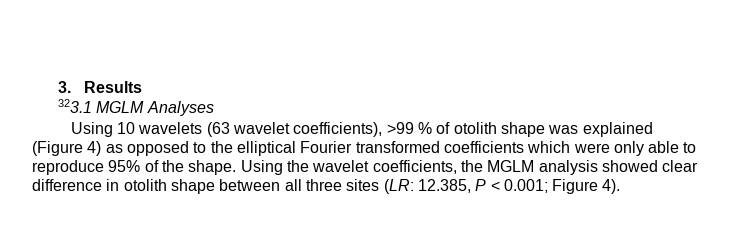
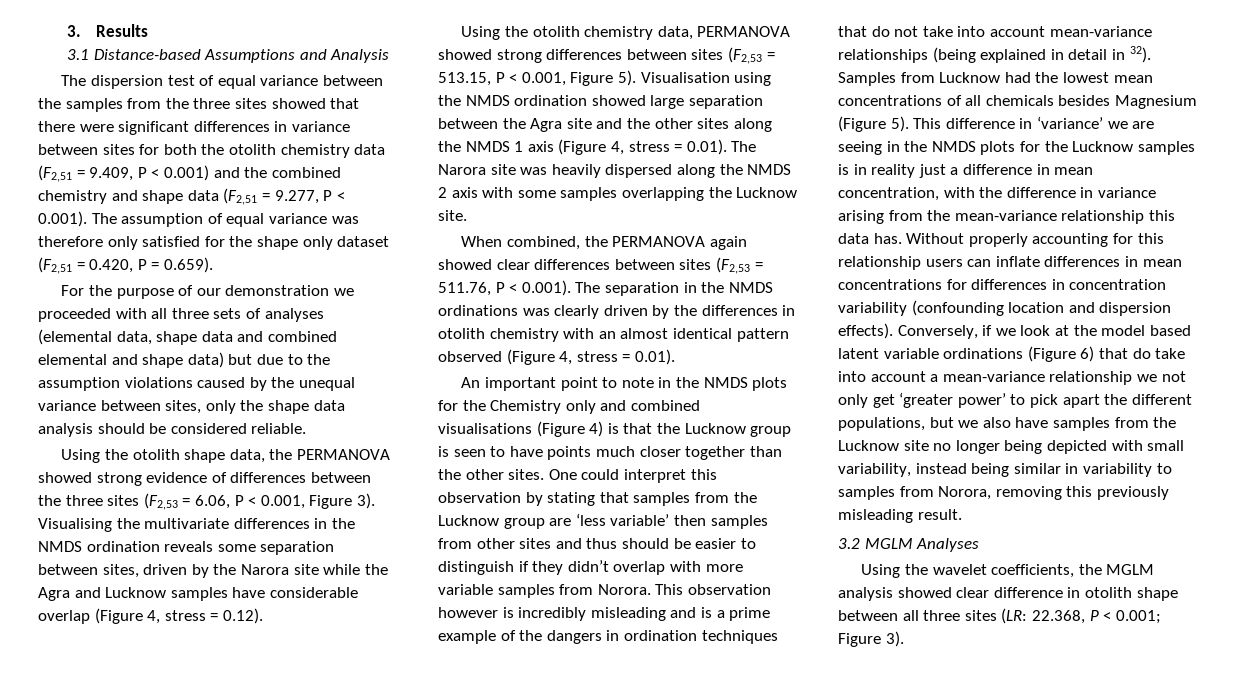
[57,99,214,116] [70,122,653,137] [32,141,697,156] [32,160,237,175] 323.1 MGLM Analyses // Using 10 wavelets (63 wavelet coefficients), >99 % of otolith shape was explained (Figure 4) as opposed to the elliptical Fourier transformed coefficients which were only able to reproduce 95% of the shape. -> [66,49,390,63] [61,75,383,89] [38,98,360,112] [38,121,350,135] [38,144,386,158] [38,165,341,182] [38,188,345,205] [38,211,359,227] [38,236,390,250] [38,257,213,274] [61,285,354,299] [38,308,324,322] [38,329,337,345] [38,352,331,368] [38,377,355,391] [38,400,345,414] [38,423,307,437] [61,449,390,463] [38,472,371,486] [38,493,375,510] [38,518,355,532] [38,541,335,555] [38,564,388,578] [38,587,358,601] [38,608,263,624] [461,26,791,40] [438,47,775,64] [438,70,772,86] [438,95,763,109] [438,118,772,132] [438,139,757,155] [438,164,792,178] [438,187,798,201] [438,210,467,221] [461,236,747,250] [438,257,763,274] [438,280,773,296] [438,305,796,319] [438,328,789,342] [438,349,675,365] [461,377,788,391] [438,400,700,414] [438,421,792,437] [438,446,782,460] [438,469,717,483] [438,492,757,506] [438,513,768,529] [438,538,756,549] [438,560,743,575] [438,584,771,598] [438,607,771,621] [438,630,778,644] [838,26,1152,37] [838,46,1151,63] [838,72,1153,86] [838,95,1197,109] [838,116,1155,132] [838,141,1195,155] [838,164,1094,178] [838,187,1156,201] [838,210,1175,224] [838,233,1164,247] [838,256,1182,270] [838,279,1167,290] [838,300,1172,316] [838,323,1191,339] [838,346,1186,362] [838,371,1186,385] [838,392,1192,408] [838,417,1177,431] [838,440,1185,454] [838,463,1172,477] [838,486,1169,500] [838,509,962,523] [838,538,980,552] 3.1 Distance-based Assumptions and Analysis // The dispersion test of equal variance between the samples from the three sites showed that there were significant differences in variance between sites for both the otolith chemistry data (F2,51 = 9.409, P < 0.001) and the combined chemistry and shape data (F2,51 = 9.277, P < 0.001). The assumption of equal variance was therefore only satisfied for the shape only dataset (F2,51 = 0.420, P = 0.659). // For the purpose of our demonstration we proceeded with all three sets of analyses (elemental data, shape data and combined elemental and shape data) but due to the assumption violations caused by the unequal variance between sites, only the shape data analysis should be considered reliable. // Using the otolith shape data, the PERMANOVA showed strong evidence of differences between the three sites (F2,53 = 6.06, P < 0.001, Figure 3). Visualising the multivariate differences in the NMDS ordination reveals some separation between sites, driven by the Narora site while the Agra and Lucknow samples have considerable overlap (Figure 4, stress = 0.12). // Using the otolith chemistry data, PERMANOVA showed strong differences between sites (F2,53 = 513.15, P < 0.001, Figure 5). Visualisation using the NMDS ordination showed large separation between the Agra site and the other sites along the NMDS 1 axis (Figure 4, stress = 0.01). The Narora site was heavily dispersed along the NMDS 2 axis with some samples overlapping the Lucknow site. // When combined, the PERMANOVA again showed clear differences between sites (F2,53 = 511.76, P < 0.001). The separation in the NMDS ordinations was clearly driven by the differences in otolith chemistry with an almost identical pattern observed (Figure 4, stress = 0.01). // An important point to note in the NMDS plots for the Chemistry only and combined visualisations (Figure 4) is that the Lucknow group is seen to have points much closer together than the other sites. One could interpret this observation by stating that samples from the Lucknow group are ‘less variable’ then samples from other sites and thus should be easier to distinguish if they didn’t overlap with more variable samples from Norora. This observation however is incredibly misleading and is a prime example of the dangers in ordination techniques that do not take into account mean-variance relationships (being explained in detail in 32). Samples from Lucknow had the lowest mean concentrations of all chemicals besides Magnesium (Figure 5). This difference in ‘variance’ we are seeing in the NMDS plots for the Lucknow samples is in reality just a difference in mean concentration, with the difference in variance arising from the mean-variance relationship this data has. Without properly accounting for this relationship users can inflate differences in mean concentrations for differences in concentration variability (confounding location and dispersion effects). Conversely, if we look at the model based latent variable ordinations (Figure 6) that do take into account a mean-variance relationship we not only get ‘greater power’ to pick apart the different populations, but we also have samples from the Lucknow site no longer being depicted with small variability, instead being similar in variability to samples from Norora, removing this previously misleading result. // 3.2 MGLM Analyses //
[417,179,471,193] 12.385, -> [1031,610,1085,624] 22.368,
[602,179,621,194] 4). -> [885,631,904,647] 3).

